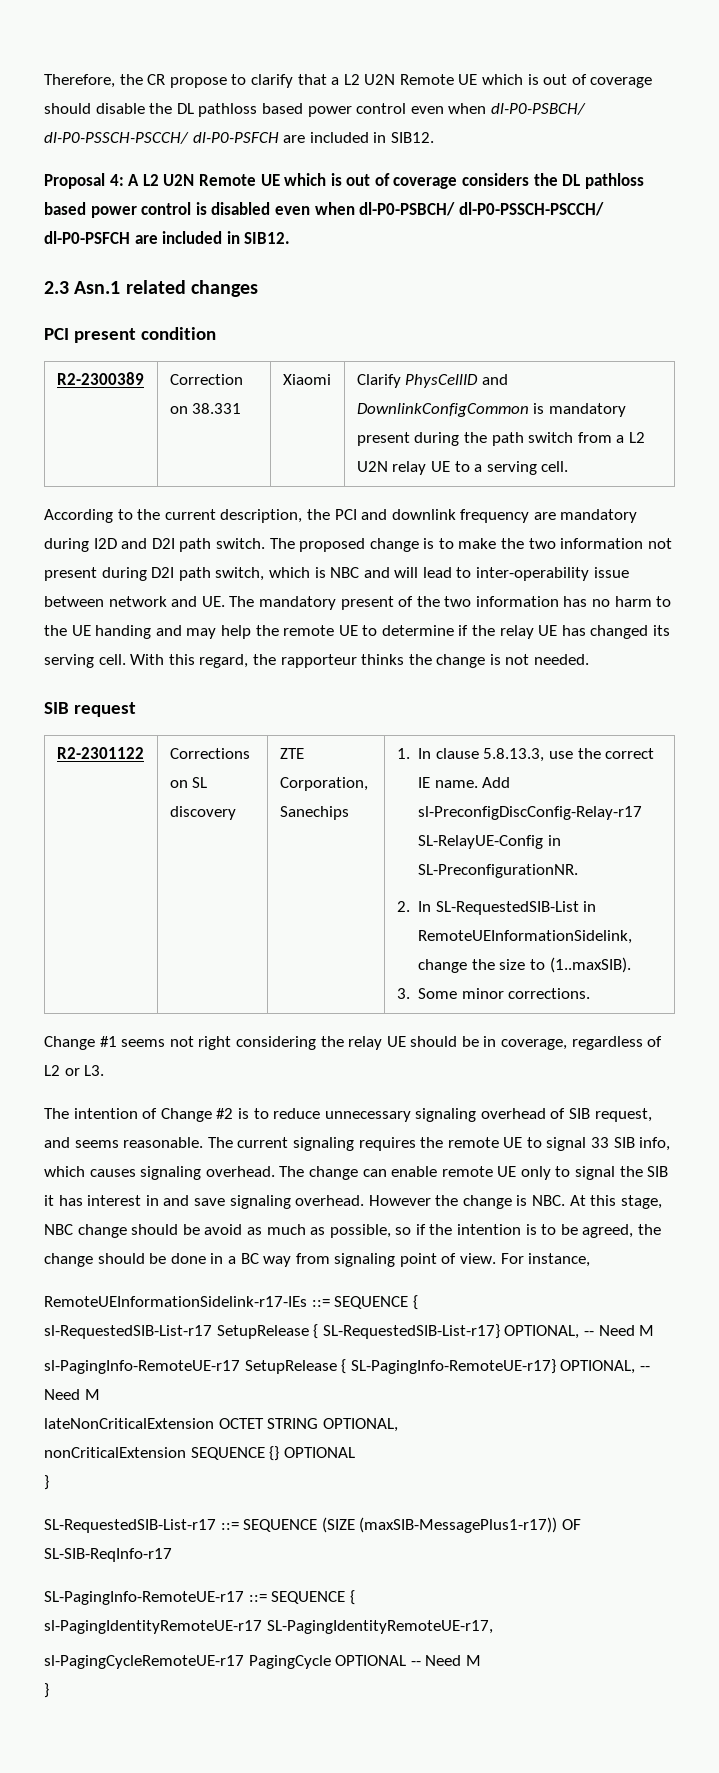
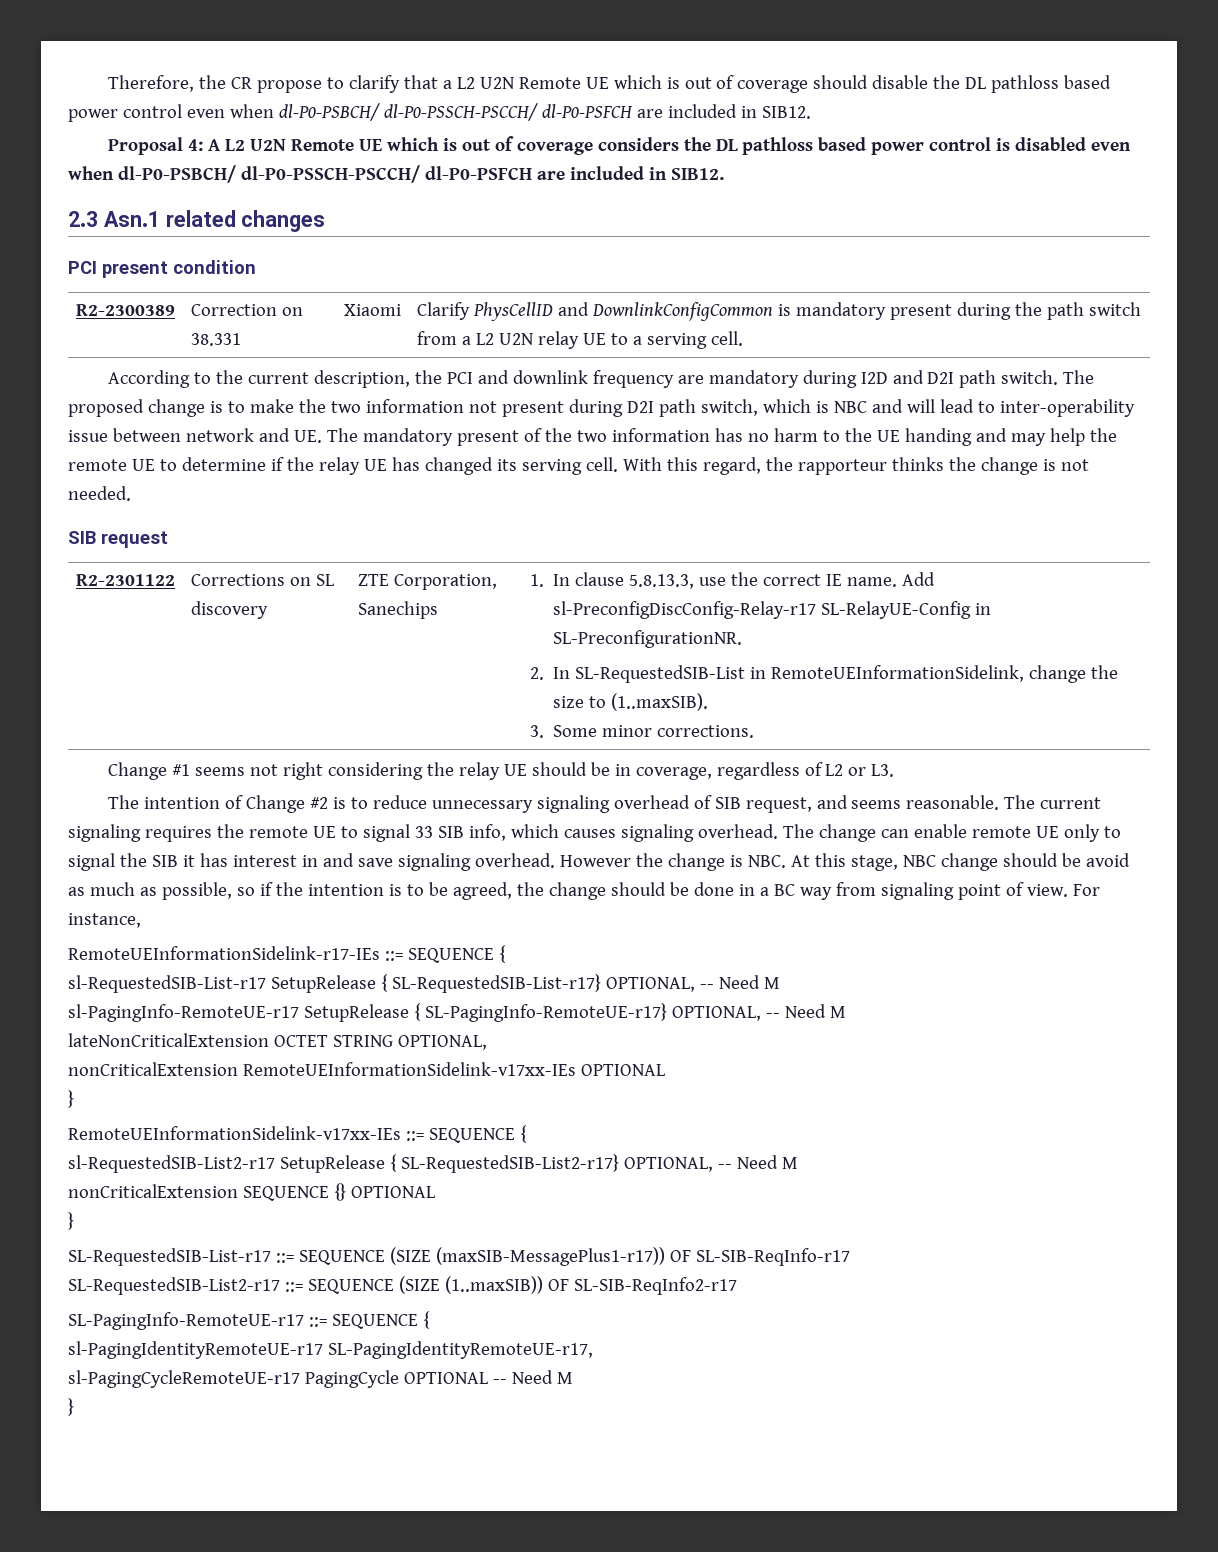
(398, 1425) none -> [68,1062,665,1076] [68,1090,74,1108] [68,1125,527,1143] [68,1154,798,1173] // nonCriticalExtension RemoteUEInformationSidelink-v17xx-IEs OPTIONAL // } // RemoteUEInformationSidelink-v17xx-IEs ::= SEQUENCE { // sl-RequestedSIB-List2-r17 SetupRelease { SL-RequestedSIB-List2-r17} OPTIONAL, -- Need M
(172, 1555) none -> [68,1276,737,1295] // SL-RequestedSIB-List2-r17 ::= SEQUENCE (SIZE (1..maxSIB)) OF SL-SIB-ReqInfo2-r17

